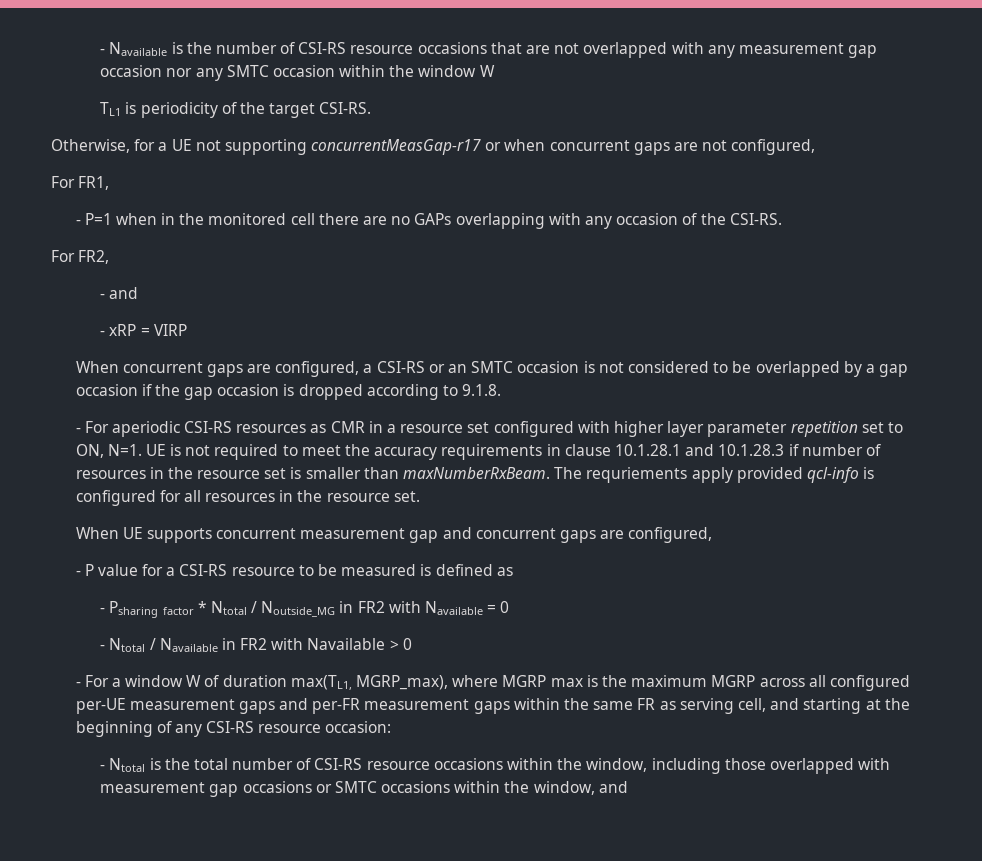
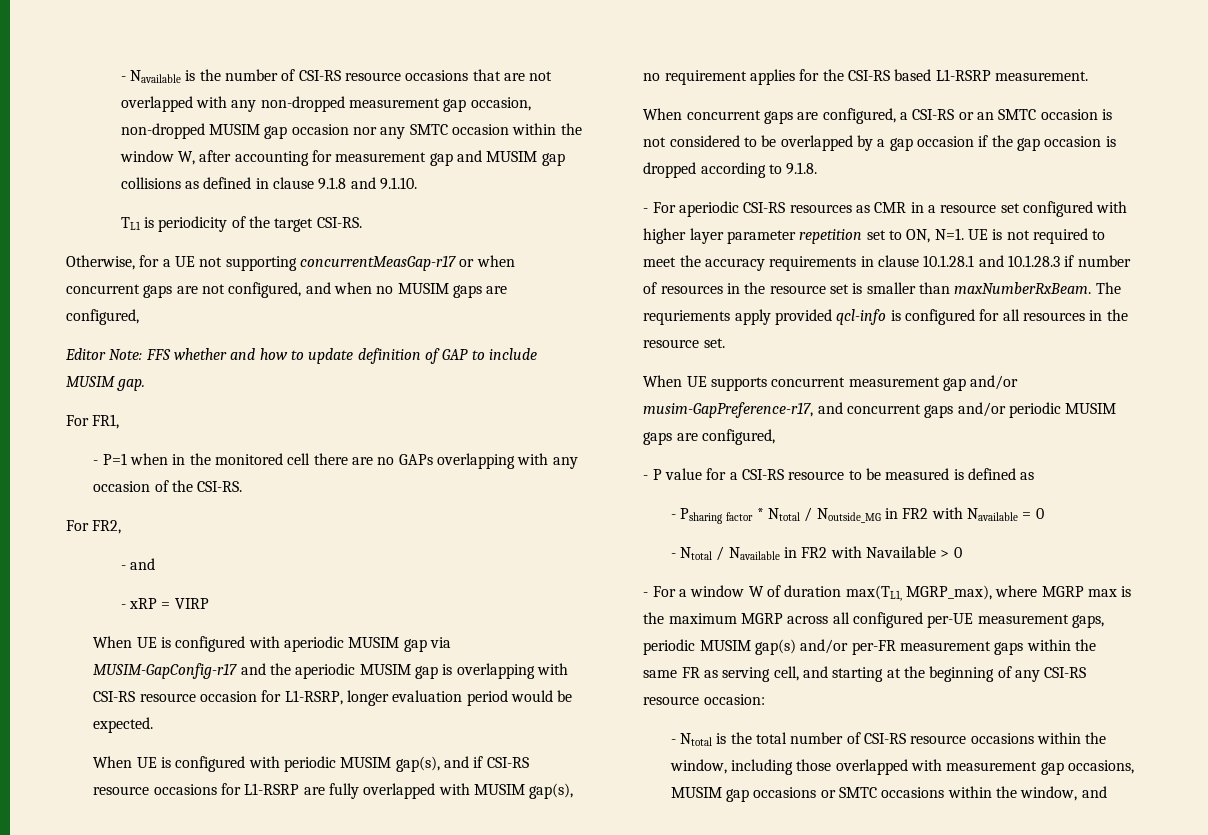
[738,43,878,58] measurement gap -> [260,96,531,112] [120,123,288,139] non-dropped measurement gap occasion, non-dropped MUSIM gap
[479,65,495,77] W -> [178,150,565,166] [120,177,417,190] W, after accounting for measurement gap and MUSIM gap collisions as defined in clause 9.1.8 and 9.1.10.
(816, 147) none -> [305,282,508,298] [66,309,139,325] [65,348,537,364] [66,376,146,391] and when no MUSIM gaps are configured, // Editor Note: FFS whether and how to update definition of GAP to include MUSIM gap.
(187, 330) none -> [93,636,451,652] [93,663,568,679] [93,690,573,706] [93,717,154,733] [93,756,529,772] [93,783,574,799] [643,69,1088,85] // When UE is configured with aperiodic MUSIM gap via MUSIM-GapConfig-r17 and the aperiodic MUSIM gap is overlapping with CSI-RS resource occasion for L1-RSRP, longer evaluation period would be expected. // When UE is configured with periodic MUSIM gap(s), and if CSI-RS resource occasions for L1-RSRP are fully overlapped with MUSIM gap(s), no requirement applies for the CSI-RS based L1-RSRP measurement.
(439, 536) none -> [970,375,1019,390] [643,402,814,418] and/or musim-GapPreference-r17,
(597, 536) none -> [957,402,1117,418] [643,432,673,445] and/or periodic MUSIM gaps
[238,698,309,714] gaps and -> [1071,615,1104,628] [643,639,849,655] gaps, periodic MUSIM gap(s) and/or
(239, 790) none -> [1067,760,1134,774] [670,787,750,802] occasions, MUSIM gap

